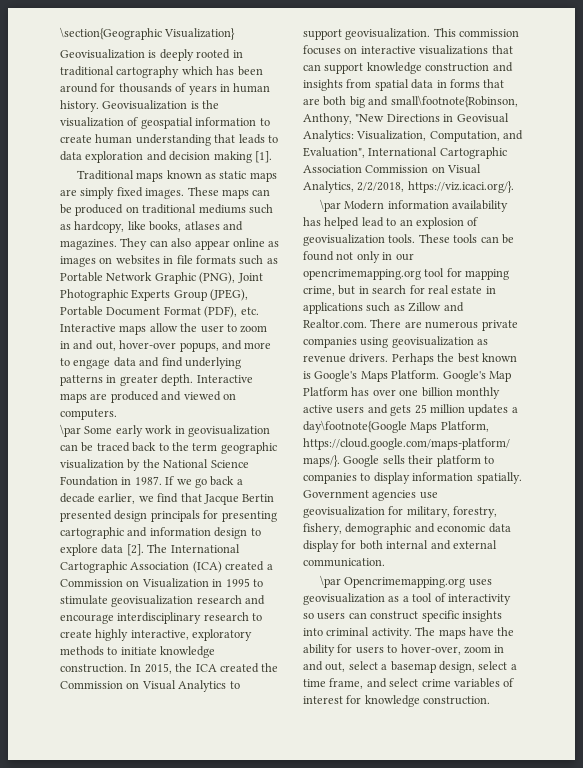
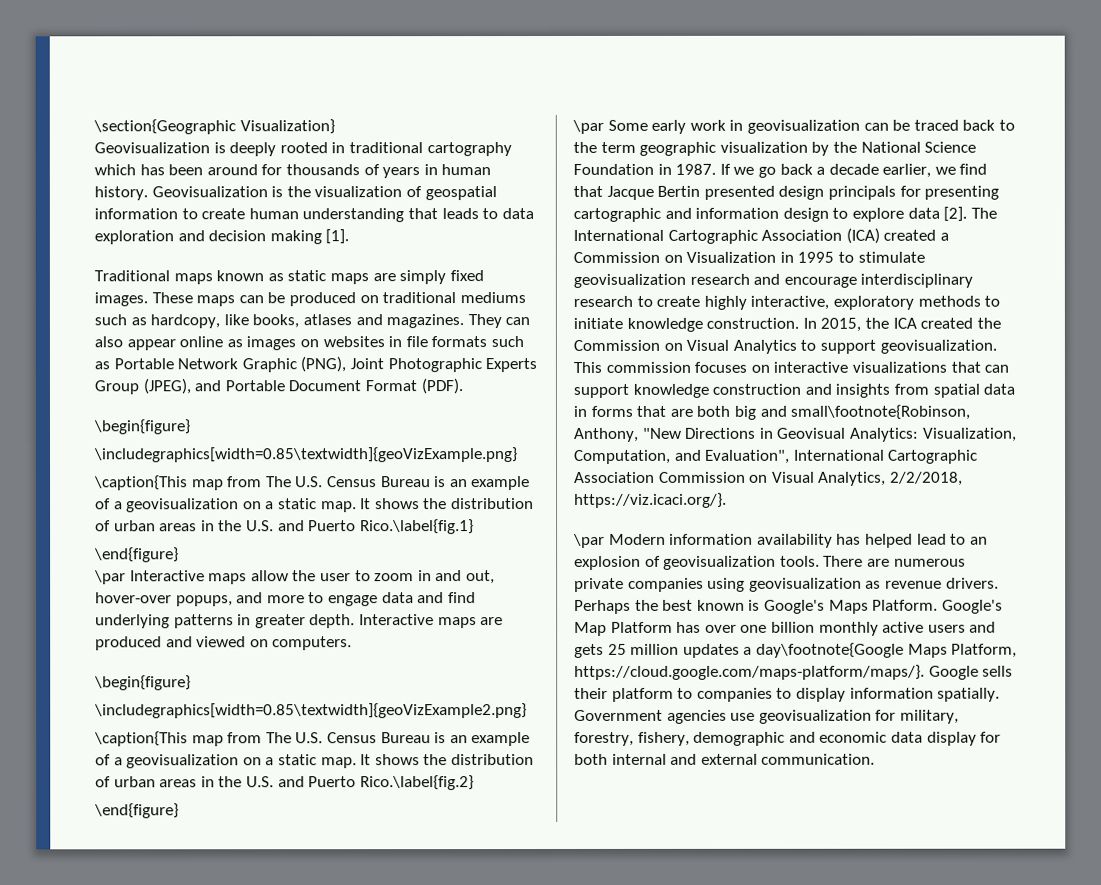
(249, 295) none -> [194,380,222,392] and
[204,306,259,318] (PDF), etc. -> [420,378,463,395] [93,419,190,435] [94,447,518,463] [94,475,531,491] [95,498,534,513] [95,519,474,535] [94,547,179,563] [94,570,126,585] (PDF). // \begin{figure} // \includegraphics[width=0.85\textwidth]{geoVizExample.png} // \caption{This map from The U.S. Census Bureau is an example of a geovisualization on a static map. It shows the distribution of urban areas in the U.S. and Puerto Rico.\label{fig.1} // \end{figure} // \par
(117, 414) none -> [94,675,191,691] [94,703,527,719] [94,731,531,747] [95,754,534,769] [95,775,474,791] [94,803,179,819] // \begin{figure} // \includegraphics[width=0.85\textwidth]{geoVizExample2.png} // \caption{This map from The U.S. Census Bureau is an example of a geovisualization on a static map. It shows the distribution of urban areas in the U.S. and Puerto Rico.\label{fig.2} // \end{figure}
[418,234,514,244] [303,251,414,263] [303,268,510,280] [303,285,496,296] [303,302,464,314] [303,319,367,328] These tools can be found not only in our opencrimemapping.org tool for mapping crime, but in search for real estate in applications such as Zillow and Realtor.com. -> (820, 561) none
[319,575,492,588] [303,593,511,605] [303,610,502,622] [303,627,515,639] [303,644,505,656] [303,661,517,673] [303,678,515,689] [303,695,491,707] // \par Opencrimemapping.org uses geovisualization as a tool of interactivity so users can construct specific insights into criminal activity. The maps have the ability for users to hover-over, zoom in and out, select a basemap design, select a time frame, and select crime variables of interest for knowledge construction. -> (876, 759) none

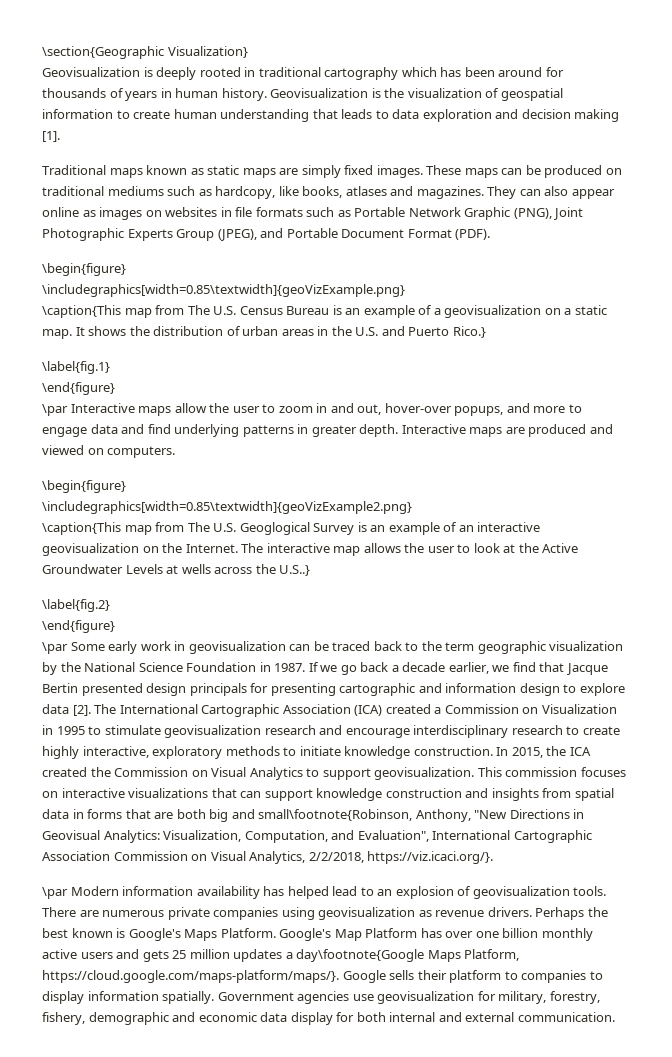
[359,519,474,535] Rico.\label{fig.1} -> [452,326,486,338] [42,361,110,374] Rico.} // \label{fig.1}
[326,732,531,747] [95,754,534,769] [95,775,474,791] Census Bureau is an example of a geovisualization on a static map. It shows the distribution of urban areas in the U.S. and Puerto Rico.\label{fig.2} -> [239,522,541,535] [42,543,579,556] [42,564,311,576] [42,599,110,612] Geoglogical Survey is an example of an interactive geovisualization on the Internet. The interactive map allows the user to look at the Active Groundwater Levels at wells across the U.S..} // \label{fig.2}

